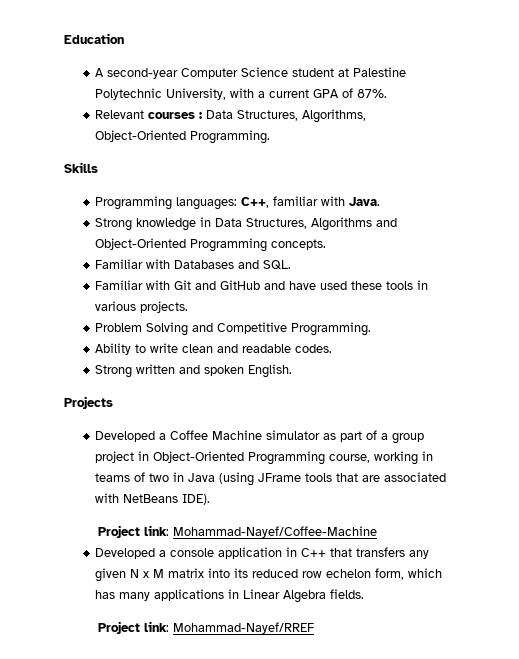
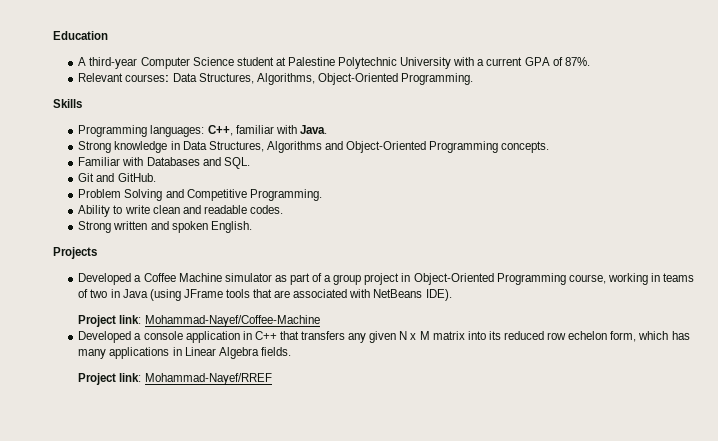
[107,68,179,79] second-year -> [89,57,138,69] third-year
[166,88,227,100] University, -> [400,57,452,69] University
[148,112,203,119] courses : -> [125,74,170,82] courses:
[95,280,429,290] [95,301,189,313] Familiar with Git and GitHub and have used these tools in various projects. -> [78,173,156,182] Git and GitHub.

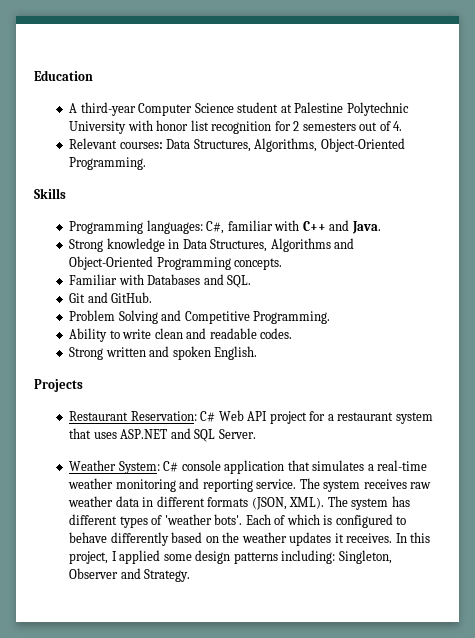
[477,57,590,66] a current GPA of 87%. -> [156,120,403,134] honor list recognition for 2 semesters out of 4.
[207,125,233,136] C++, -> [206,221,225,234] C#,
(297, 129) none -> [302,220,350,231] C++ and
[78,273,695,285] [78,289,452,301] [78,315,320,327] [78,331,690,343] [78,347,291,359] [78,373,272,385] Developed a Coffee Machine simulator as part of a group project in Object-Oriented Programming course, working in teams of two in Java (using JFrame tools that are associated with NetBeans IDE). // Project link: Mohammad-Nayef/Coffee-Machine // Developed a console application in C++ that transfers any given N x M matrix into its reduced row echelon form, which has many applications in Linear Algebra fields. // Project link: Mohammad-Nayef/RREF -> [69,410,433,424] [69,428,256,442] [69,460,428,474] [68,478,432,492] [68,496,410,510] [69,514,407,528] [69,532,431,546] [69,550,392,564] [69,568,191,582] Restaurant Reservation: C# Web API project for a restaurant system that uses ASP.NET and SQL Server. // Weather System: C# console application that simulates a real-time weather monitoring and reporting service. The system receives raw weather data in different formats (JSON, XML). The system has different types of 'weather bots'. Each of which is configured to behave differently based on the weather updates it receives. In this project, I applied some design patterns including: Singleton, Observer and Strategy.

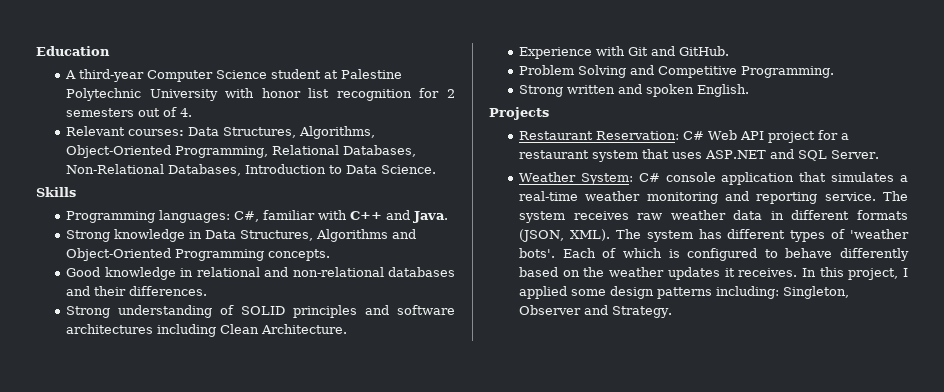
[69,157,147,170] Programming. -> [175,145,417,158] [66,164,437,176] Programming, Relational Databases, Non-Relational Databases, Introduction to Data Science.
[69,274,252,288] Familiar with Databases and SQL. // -> [66,267,455,280] [66,286,208,296] [66,305,455,318] [66,324,348,337] [519,46,626,59] Good knowledge in relational and non-relational databases and their differences. // Strong understanding of SOLID principles and software architectures including Clean Architecture. // Experience with
[69,328,293,342] // Ability to write clean and readable codes. -> (835, 72) none

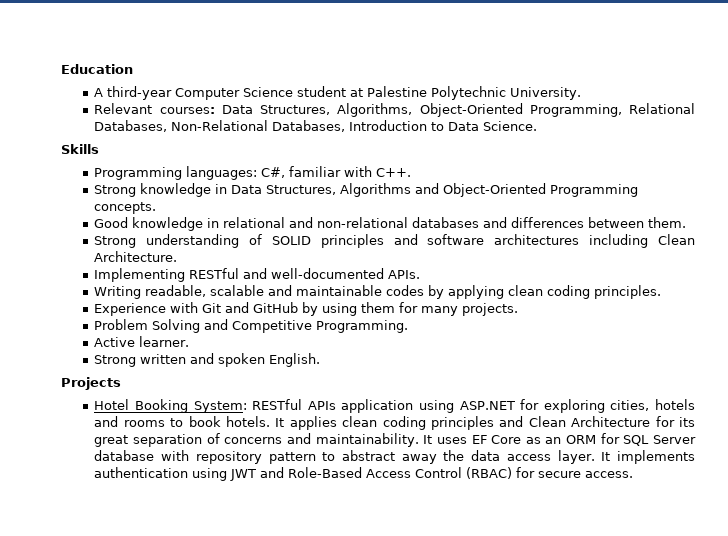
[149,88,455,101] [66,107,193,117] University with honor list recognition for 2 semesters out of 4. -> [510,87,582,100] University.
[350,210,449,223] C++ and Java. -> [376,168,412,177] C++.
[94,286,208,296] their differences. -> [511,217,687,228] differences between them.
[519,46,730,59] Experience with Git and GitHub. -> [94,268,421,282] [94,285,662,299] [94,302,519,316] Implementing RESTful and well-documented APIs. // Writing readable, scalable and maintainable codes by applying clean coding principles. // Experience with Git and GitHub by using them for many projects.
(835, 72) none -> [94,336,190,347] // Active learner.
[519,130,849,143] [519,149,879,162] [519,172,908,185] [519,191,908,204] [519,210,908,223] [519,229,909,242] [519,248,909,261] [519,267,908,280] [519,286,850,299] [519,305,673,318] Restaurant Reservation: C# Web API project for a restaurant system that uses ASP.NET and SQL Server. // Weather System: C# console application that simulates a real-time weather monitoring and reporting service. The system receives raw weather data in different formats (JSON, XML). The system has different types of 'weather bots'. Each of which is configured to behave differently based on the weather updates it receives. In this project, I applied some design patterns including: Singleton, Observer and Strategy. -> [94,399,695,413] [94,416,695,430] [94,433,697,447] [94,450,695,464] [94,467,634,481] Hotel Booking System: RESTful APIs application using ASP.NET for exploring cities, hotels and rooms to book hotels. It applies clean coding principles and Clean Architecture for its great separation of concerns and maintainability. It uses EF Core as an ORM for SQL Server database with repository pattern to abstract away the data access layer. It implements authentication using JWT and Role-Based Access Control (RBAC) for secure access.

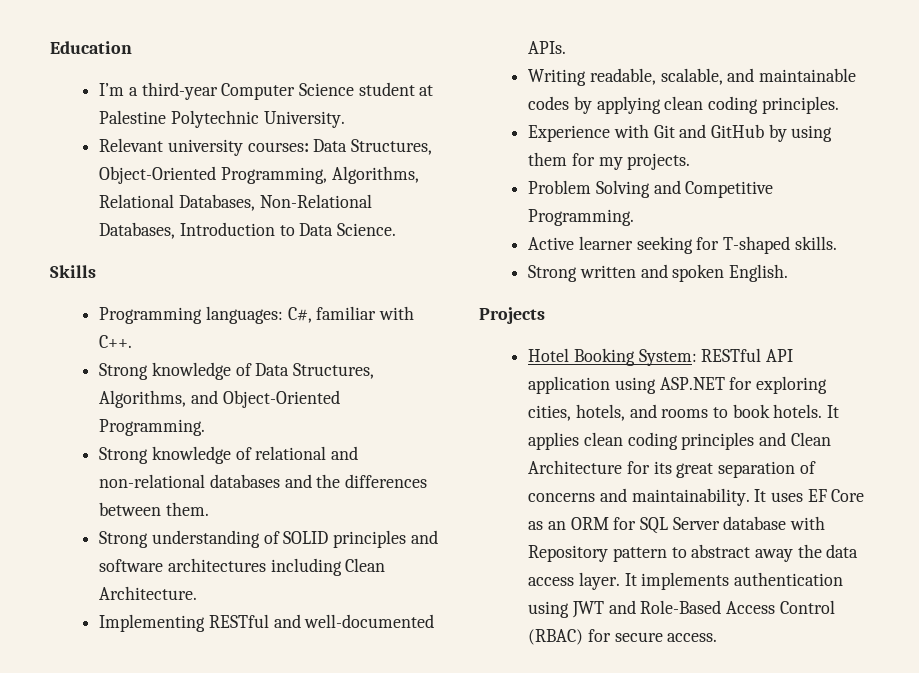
[94,88,104,97] A -> [99,83,138,96] I’m a
(153, 108) none -> [167,139,243,156] university
[337,103,413,117] Algorithms, -> (433, 147) none
(622, 110) none -> [331,166,419,184] Algorithms,
[215,183,412,197] in Data Structures, Algorithms -> [235,363,375,379] [99,390,187,408] of Data Structures, Algorithms,
[550,184,639,197] [94,202,157,214] [94,217,220,231] Programming concepts. // Good knowledge in -> [99,419,206,436] [99,446,252,464] Programming. // Strong knowledge of
(508, 222) none -> [316,474,341,488] the
[210,285,265,296] scalable -> [660,68,723,85] scalable,
[421,306,459,316] many -> [598,157,623,170] my
[139,336,190,347] learner. -> [578,236,837,254] learner seeking for T-shaped skills.
[307,401,336,410] APIs -> [766,349,794,362] API
[655,399,695,410] hotels -> [575,404,625,421] hotels,
[195,451,262,464] repository -> [528,545,609,562] Repository

